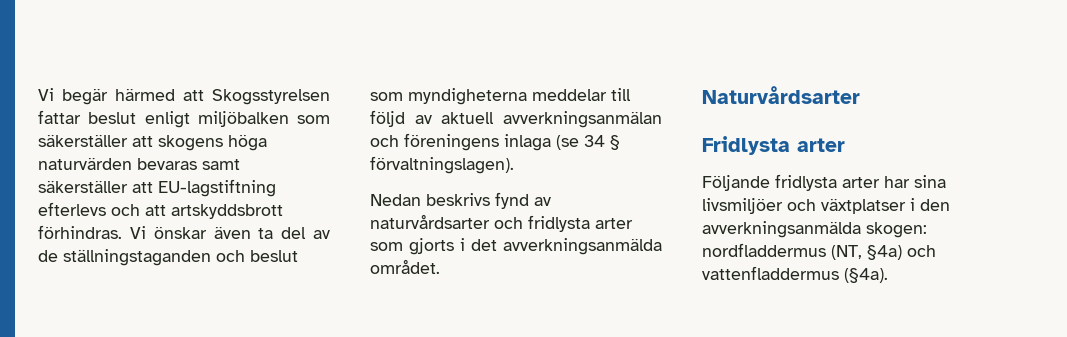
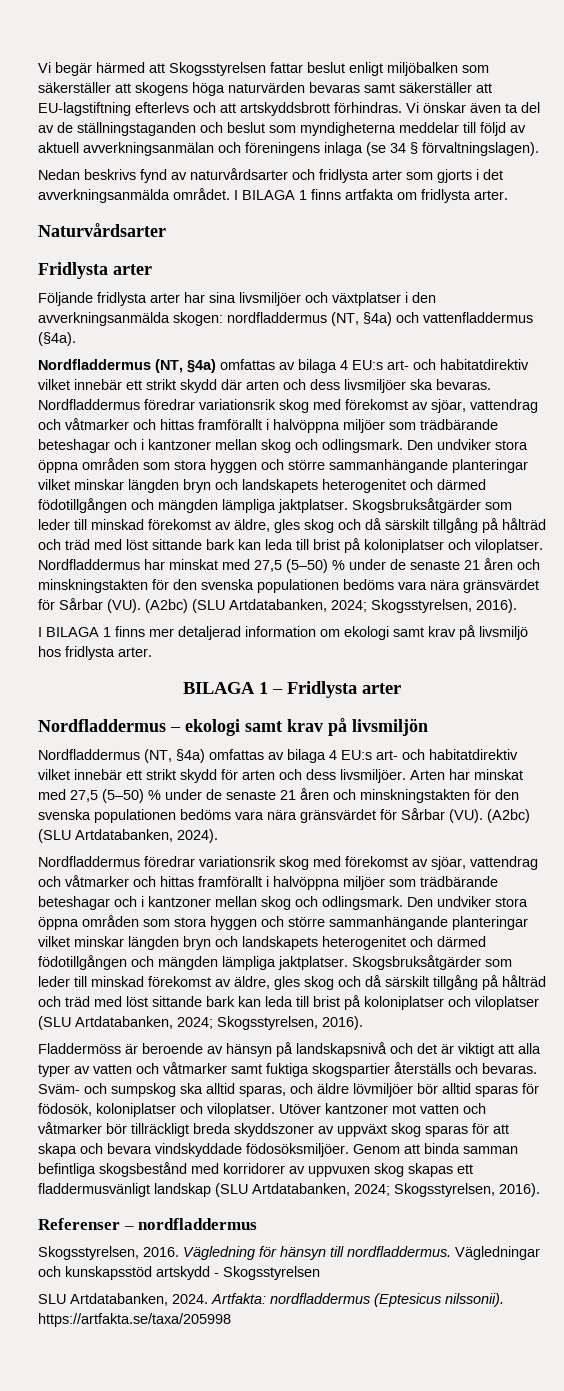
(440, 266) none -> [234,189,508,203] I BILAGA 1 finns artfakta om fridlysta arter.
(888, 275) none -> [38,359,529,373] [38,379,491,393] [38,399,538,413] [38,418,498,433] [38,439,528,453] [38,458,528,473] [38,479,486,493] [38,498,512,513] [38,518,546,533] [38,538,543,553] [38,558,540,573] [38,579,539,593] [38,598,517,613] [38,625,528,640] [38,646,152,660] [183,681,401,698] [38,718,428,736] [38,749,518,763] [38,769,523,783] [38,788,519,803] [38,808,530,823] [38,829,218,843] [38,856,538,870] [38,875,498,890] [38,896,528,910] [38,915,528,930] [38,936,486,950] [38,955,512,970] [38,975,546,990] [38,995,539,1010] [38,1016,363,1030] [38,1042,541,1057] [38,1062,537,1077] [38,1083,539,1097] [38,1103,486,1117] [38,1122,509,1137] [38,1143,518,1157] [38,1162,473,1177] [38,1183,540,1197] [38,1218,258,1230] [38,1246,540,1260] [38,1266,320,1280] [38,1293,504,1307] [38,1313,231,1327] // Nordfladdermus (NT, §4a) omfattas av bilaga 4 EU:s art- och habitatdirektiv vilket innebär ett strikt skydd där arten och dess livsmiljöer ska bevaras. Nordfladdermus föredrar variationsrik skog med förekomst av sjöar, vattendrag och våtmarker och hittas framförallt i halvöppna miljöer som trädbärande beteshagar och i kantzoner mellan skog och odlingsmark. Den undviker stora öppna områden som stora hyggen och större sammanhängande planteringar vilket minskar längden bryn och landskapets heterogenitet och därmed födotillgången och mängden lämpliga jaktplatser. Skogsbruksåtgärder som leder till minskad förekomst av äldre, gles skog och då särskilt tillgång på hålträd och träd med löst sittande bark kan leda till brist på koloniplatser och viloplatser. Nordfladdermus har minskat med 27,5 (5–50) % under de senaste 21 åren och minskningstakten för den svenska populationen bedöms vara nära gränsvärdet för Sårbar (VU). (A2bc) (SLU Artdatabanken, 2024; Skogsstyrelsen, 2016). // I BILAGA 1 finns mer detaljerad information om ekologi samt krav på livsmiljö hos fridlysta arter. // BILAGA 1 – Fridlysta arter // Nordfladdermus – ekologi samt krav på livsmiljön // Nordfladdermus (NT, §4a) omfattas av bilaga 4 EU:s art- och habitatdirektiv vilket innebär ett strikt skydd för arten och dess livsmiljöer. Arten har minskat med 27,5 (5–50) % under de senaste 21 åren och minskningstakten för den svenska populationen bedöms vara nära gränsvärdet för Sårbar (VU). (A2bc) (SLU Artdatabanken, 2024). // Nordfladdermus föredrar variationsrik skog med förekomst av sjöar, vattendrag och våtmarker och hittas framförallt i halvöppna miljöer som trädbärande beteshagar och i kantzoner mellan skog och odlingsmark. Den undviker stora öppna områden som stora hyggen och större sammanhängande planteringar vilket minskar längden bryn och landskapets heterogenitet och därmed födotillgången och mängden lämpliga jaktplatser. Skogsbruksåtgärder som leder till minskad förekomst av äldre, gles skog och då särskilt tillgång på hålträd och träd med löst sittande bark kan leda till brist på koloniplatser och viloplatser (SLU Artdatabanken, 2024; Skogsstyrelsen, 2016). // Fladdermöss är beroende av hänsyn på landskapsnivå och det är viktigt att alla typer av vatten och våtmarker samt fuktiga skogspartier återställs och bevaras. Sväm- och sumpskog ska alltid sparas, och äldre lövmiljöer bör alltid sparas för födosök, koloniplatser och viloplatser. Utöver kantzoner mot vatten och våtmarker bör tillräckligt breda skyddszoner av uppväxt skog sparas för att skapa och bevara vindskyddade födosöksmiljöer. Genom att binda samman befintliga skogsbestånd med korridorer av uppvuxen skog skapas ett fladdermusvänligt landskap (SLU Artdatabanken, 2024; Skogsstyrelsen, 2016). // Referenser – nordfladdermus // Skogsstyrelsen, 2016. Vägledning för hänsyn till nordfladdermus. Vägledningar och kunskapsstöd artskydd - Skogsstyrelsen // SLU Artdatabanken, 2024. Artfakta: nordfladdermus (Eptesicus nilssonii). https://artfakta.se/taxa/205998

